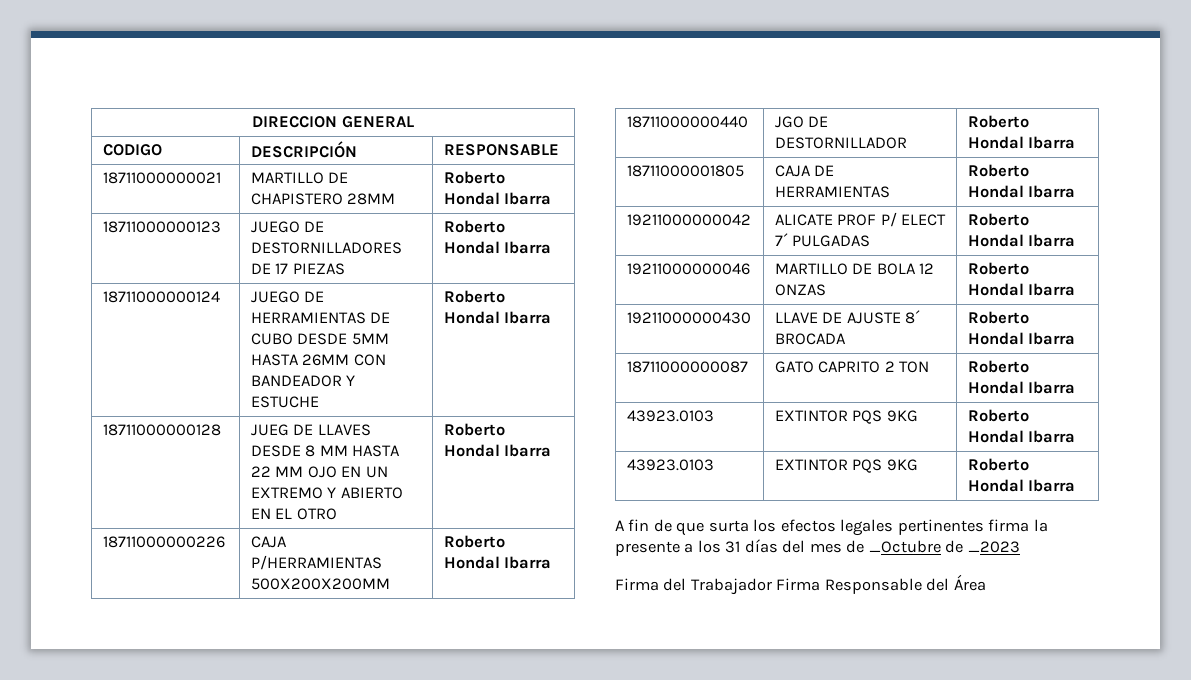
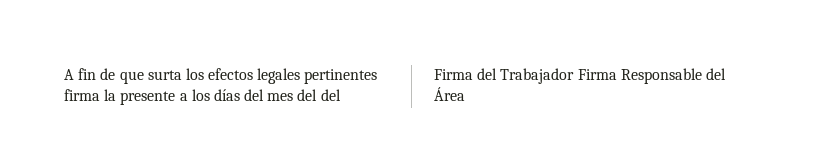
[252,116,414,128] [102,144,162,156] [250,141,357,158] [443,144,559,156] [102,172,221,184] [250,172,349,184] [250,193,396,205] [443,171,505,184] [443,192,552,205] [102,221,221,233] [250,221,325,233] [250,242,402,254] [250,263,345,275] [443,220,505,233] [443,241,552,254] [102,291,220,303] [250,291,325,303] [250,312,391,324] [250,333,389,345] [250,354,386,366] [250,375,356,387] [250,396,319,408] [443,290,505,303] [443,311,552,324] [102,424,221,436] [250,424,371,436] [250,445,401,457] [250,466,388,478] [250,487,403,499] [250,508,337,520] [443,423,505,436] [443,444,552,457] [102,536,225,548] [250,536,287,548] [250,555,382,570] [250,578,390,590] [443,535,505,548] [443,556,552,569] [626,116,748,128] [774,116,829,128] [774,137,907,149] [967,115,1029,128] [967,136,1076,149] [626,165,744,177] [774,165,835,177] [774,186,890,198] [967,164,1029,177] [967,185,1076,198] [626,214,751,226] [774,212,947,227] [774,233,871,247] [967,213,1029,226] [967,234,1076,247] [626,263,750,275] [774,263,935,275] [774,284,826,296] [967,262,1029,275] [967,283,1076,296] [626,312,751,324] [774,310,921,324] [774,333,846,345] [967,311,1029,324] [967,332,1076,345] [626,361,748,373] [774,361,930,373] [967,360,1029,373] [967,381,1076,394] [626,410,714,422] [774,410,918,424] [967,409,1029,422] [967,430,1076,443] [626,459,714,471] [774,459,918,473] [967,458,1029,471] [967,479,1076,492] DIRECCION GENERAL // CODIGO | DESCRIPCIÓN | RESPONSABLE // 18711000000021 | MARTILLO DE CHAPISTERO 28MM | Roberto Hondal Ibarra // 18711000000123 | JUEGO DE DESTORNILLADORES DE 17 PIEZAS | Roberto Hondal Ibarra // 18711000000124 | JUEGO DE HERRAMIENTAS DE CUBO DESDE 5MM HASTA 26MM CON BANDEADOR Y ESTUCHE | Roberto Hondal Ibarra // 18711000000128 | JUEG DE LLAVES DESDE 8 MM HASTA 22 MM OJO EN UN EXTREMO Y ABIERTO EN EL OTRO | Roberto Hondal Ibarra // 18711000000226 | CAJA P/HERRAMIENTAS 500X200X200MM | Roberto Hondal Ibarra // 18711000000440 | JGO DE DESTORNILLADOR | Roberto Hondal Ibarra // 18711000001805 | CAJA DE HERRAMIENTAS | Roberto Hondal Ibarra // 19211000000042 | ALICATE PROF P/ ELECT 7´ PULGADAS | Roberto Hondal Ibarra // 19211000000046 | MARTILLO DE BOLA 12 ONZAS | Roberto Hondal Ibarra // 19211000000430 | LLAVE DE AJUSTE 8´ BROCADA | Roberto Hondal Ibarra // 18711000000087 | GATO CAPRITO 2 TON | Roberto Hondal Ibarra // 43923.0103 | EXTINTOR PQS 9KG | Roberto Hondal Ibarra // 43923.0103 | EXTINTOR PQS 9KG | Roberto Hondal Ibarra // -> (64, 74) none
[725,541,741,553] 31 -> (210, 95) none
[846,540,1020,553] de _Octubre de _2023 -> [297,89,341,101] del del

